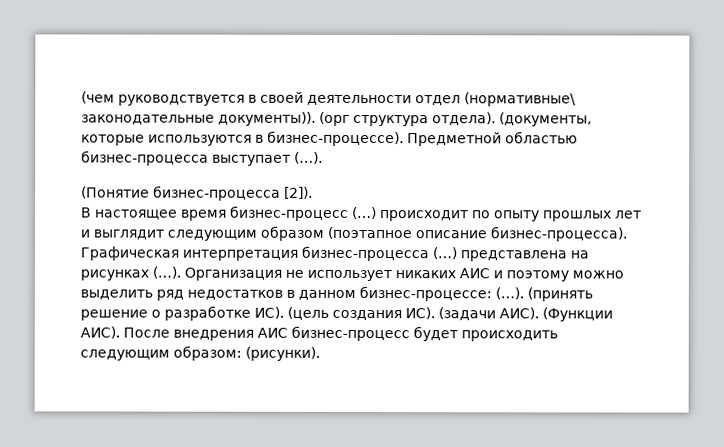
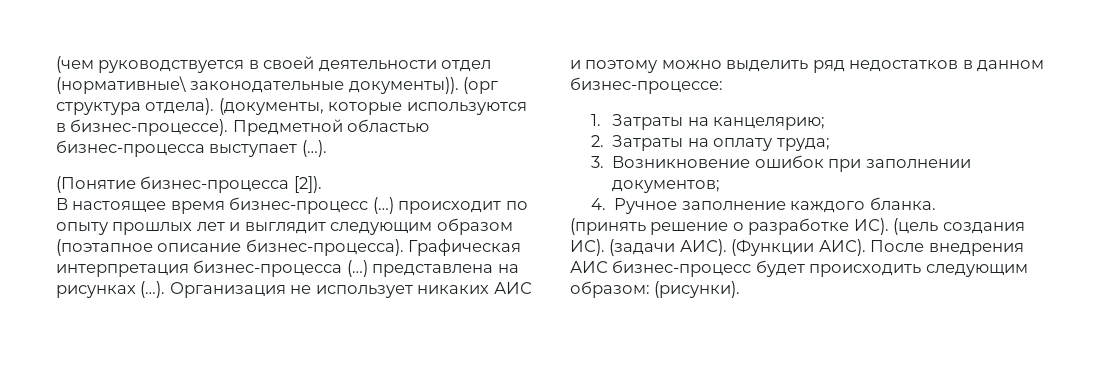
[495,287,524,300] (…). -> [591,114,826,130] [591,135,830,151] [591,155,971,172] [612,180,721,193] [591,197,936,214] // 1. Затраты на канцелярию; // 2. Затраты на оплату труда; // 3. Возникновение ошибок при заполнении документов; // 4. Ручное заполнение каждого бланка. //

